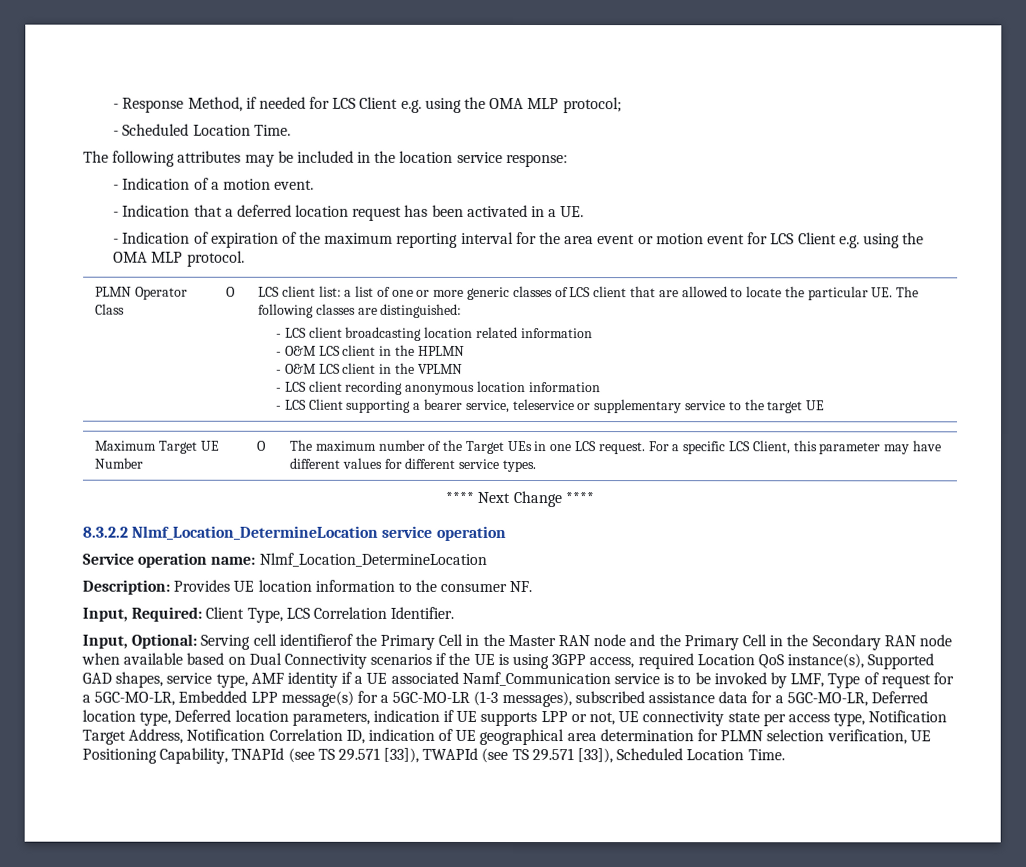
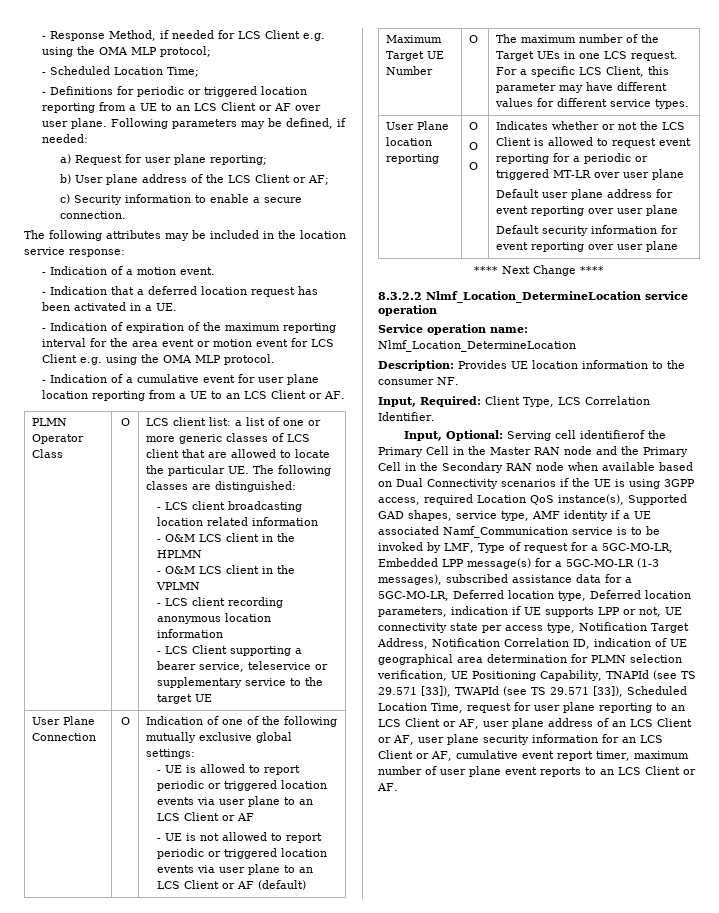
[253,124,291,136] Time. -> [166,67,199,77] [41,86,307,97] [41,102,321,113] [41,118,346,129] [41,134,88,143] [59,154,267,165] [59,174,329,185] [59,194,302,205] [59,211,126,219] Time; // - Definitions for periodic or triggered location reporting from a UE to an LCS Client or AF over user plane. Following parameters may be defined, if needed: // a) Request for user plane reporting; // b) User plane address of the LCS Client or AF; // c) Security information to enable a secure connection.
(245, 258) none -> [41,374,319,385] [41,390,345,401] // - Indication of a cumulative event for user plane location reporting from a UE to an LCS Client or AF.
(826, 405) none -> [32,716,96,725] [32,733,97,741] [120,717,130,725] [146,716,338,727] [146,732,293,743] [146,749,196,759] [157,764,301,775] [157,780,328,791] [157,796,314,807] [157,812,255,821] [157,832,323,843] [157,848,328,859] [157,864,314,875] [157,880,307,890] // User Plane Connection | O | Indication of one of the following mutually exclusive global settings: // - UE is allowed to report periodic or triggered location events via user plane to an LCS Client or AF // - UE is not allowed to report periodic or triggered location events via user plane to an LCS Client or AF (default)
(536, 466) none -> [386,121,450,130] [386,137,433,146] [386,154,440,164] [469,122,479,130] [469,142,479,150] [469,162,479,170] [496,121,686,130] [496,137,692,148] [496,153,649,164] [496,169,685,180] [496,189,674,200] [496,205,679,216] [496,225,679,236] [496,241,679,252] // User Plane location reporting | O // O // O | Indicates whether or not the LCS Client is allowed to request event reporting for a periodic or triggered MT-LR over user plane // Default user plane address for event reporting over user plane // Default security information for event reporting over user plane
[747,749,785,761] Time. -> [431,702,685,713] [378,718,692,729] [378,734,663,745] [378,750,689,761] [378,766,696,777] [377,783,398,791] Time, request for user plane reporting to an LCS Client or AF, user plane address of an LCS Client or AF, user plane security information for an LCS Client or AF, cumulative event report timer, maximum number of user plane event reports to an LCS Client or AF.

